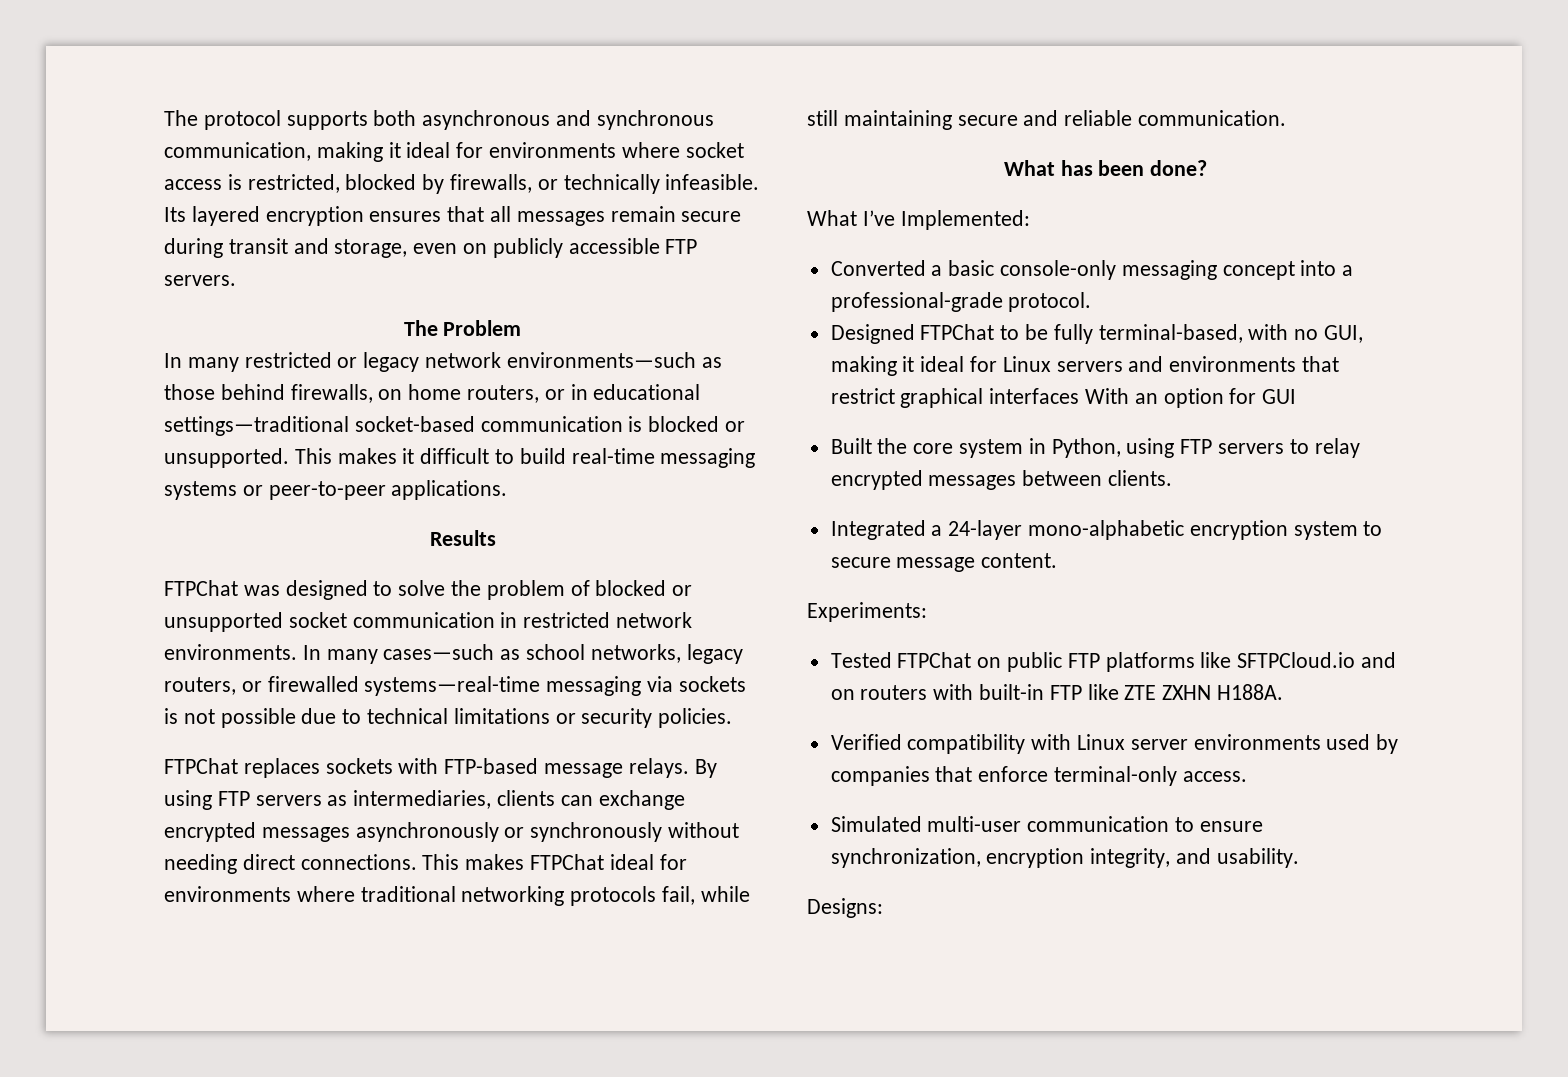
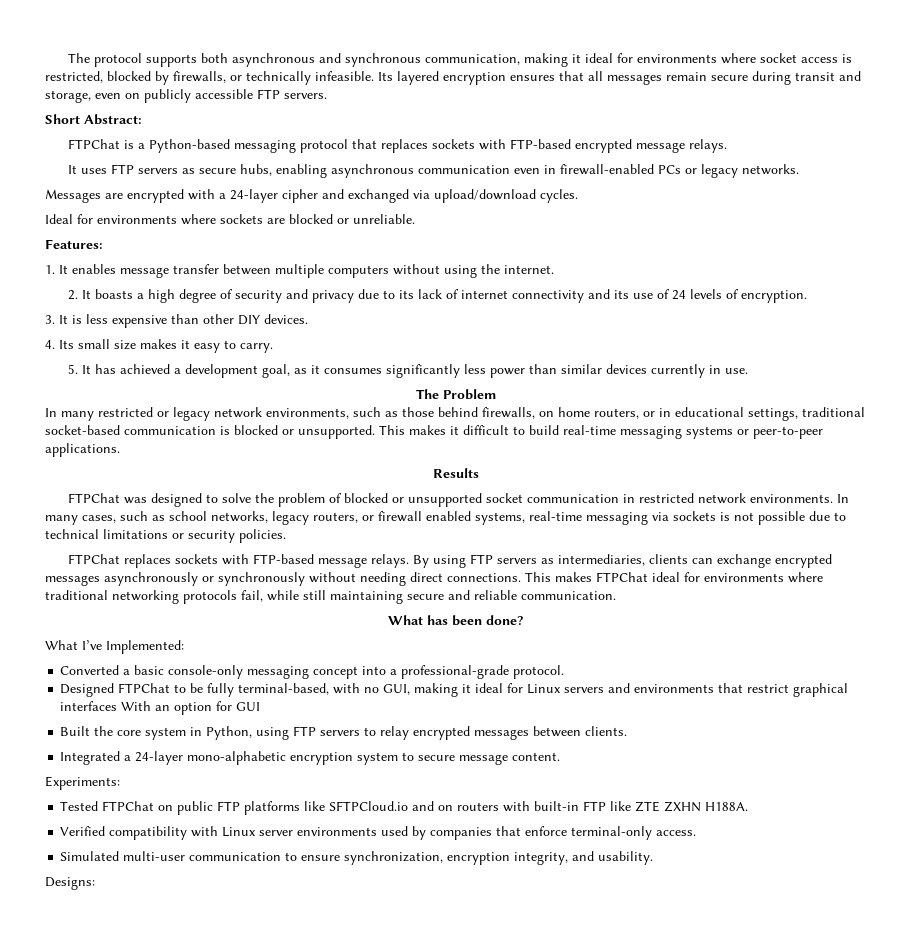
(236, 280) none -> [45,114,142,125] [67,139,727,153] [67,164,799,178] [45,189,578,203] [45,214,415,225] [45,239,103,249] [45,264,554,278] [67,289,807,303] [45,314,308,328] [45,339,273,353] [67,364,748,378] // Short Abstract: // FTPChat is a Python-based messaging protocol that replaces sockets with FTP-based encrypted message relays. // It uses FTP servers as secure hubs, enabling asynchronous communication even in firewall-enabled PCs or legacy networks. // Messages are encrypted with a 24-layer cipher and exchanged via upload/download cycles. // Ideal for environments where sockets are blocked or unreliable. // Features: // 1. It enables message transfer between multiple computers without using the internet. // 2. It boasts a high degree of security and privacy due to its lack of internet connectivity and its use of 24 levels of encryption. // 3. It is less expensive than other DIY devices. // 4. Its small size makes it easy to carry. // 5. It has achieved a development goal, as it consumes significantly less power than similar devices currently in use.
[506,352,696,368] environments—such -> [266,407,381,419] environments, such
[164,416,349,436] settings—traditional -> [748,407,865,421] settings, traditional
[383,644,495,660] cases—such -> [82,511,148,523] cases, such
[267,676,541,696] firewalled systems—real-time -> [378,511,582,525] firewall enabled systems, real-time

